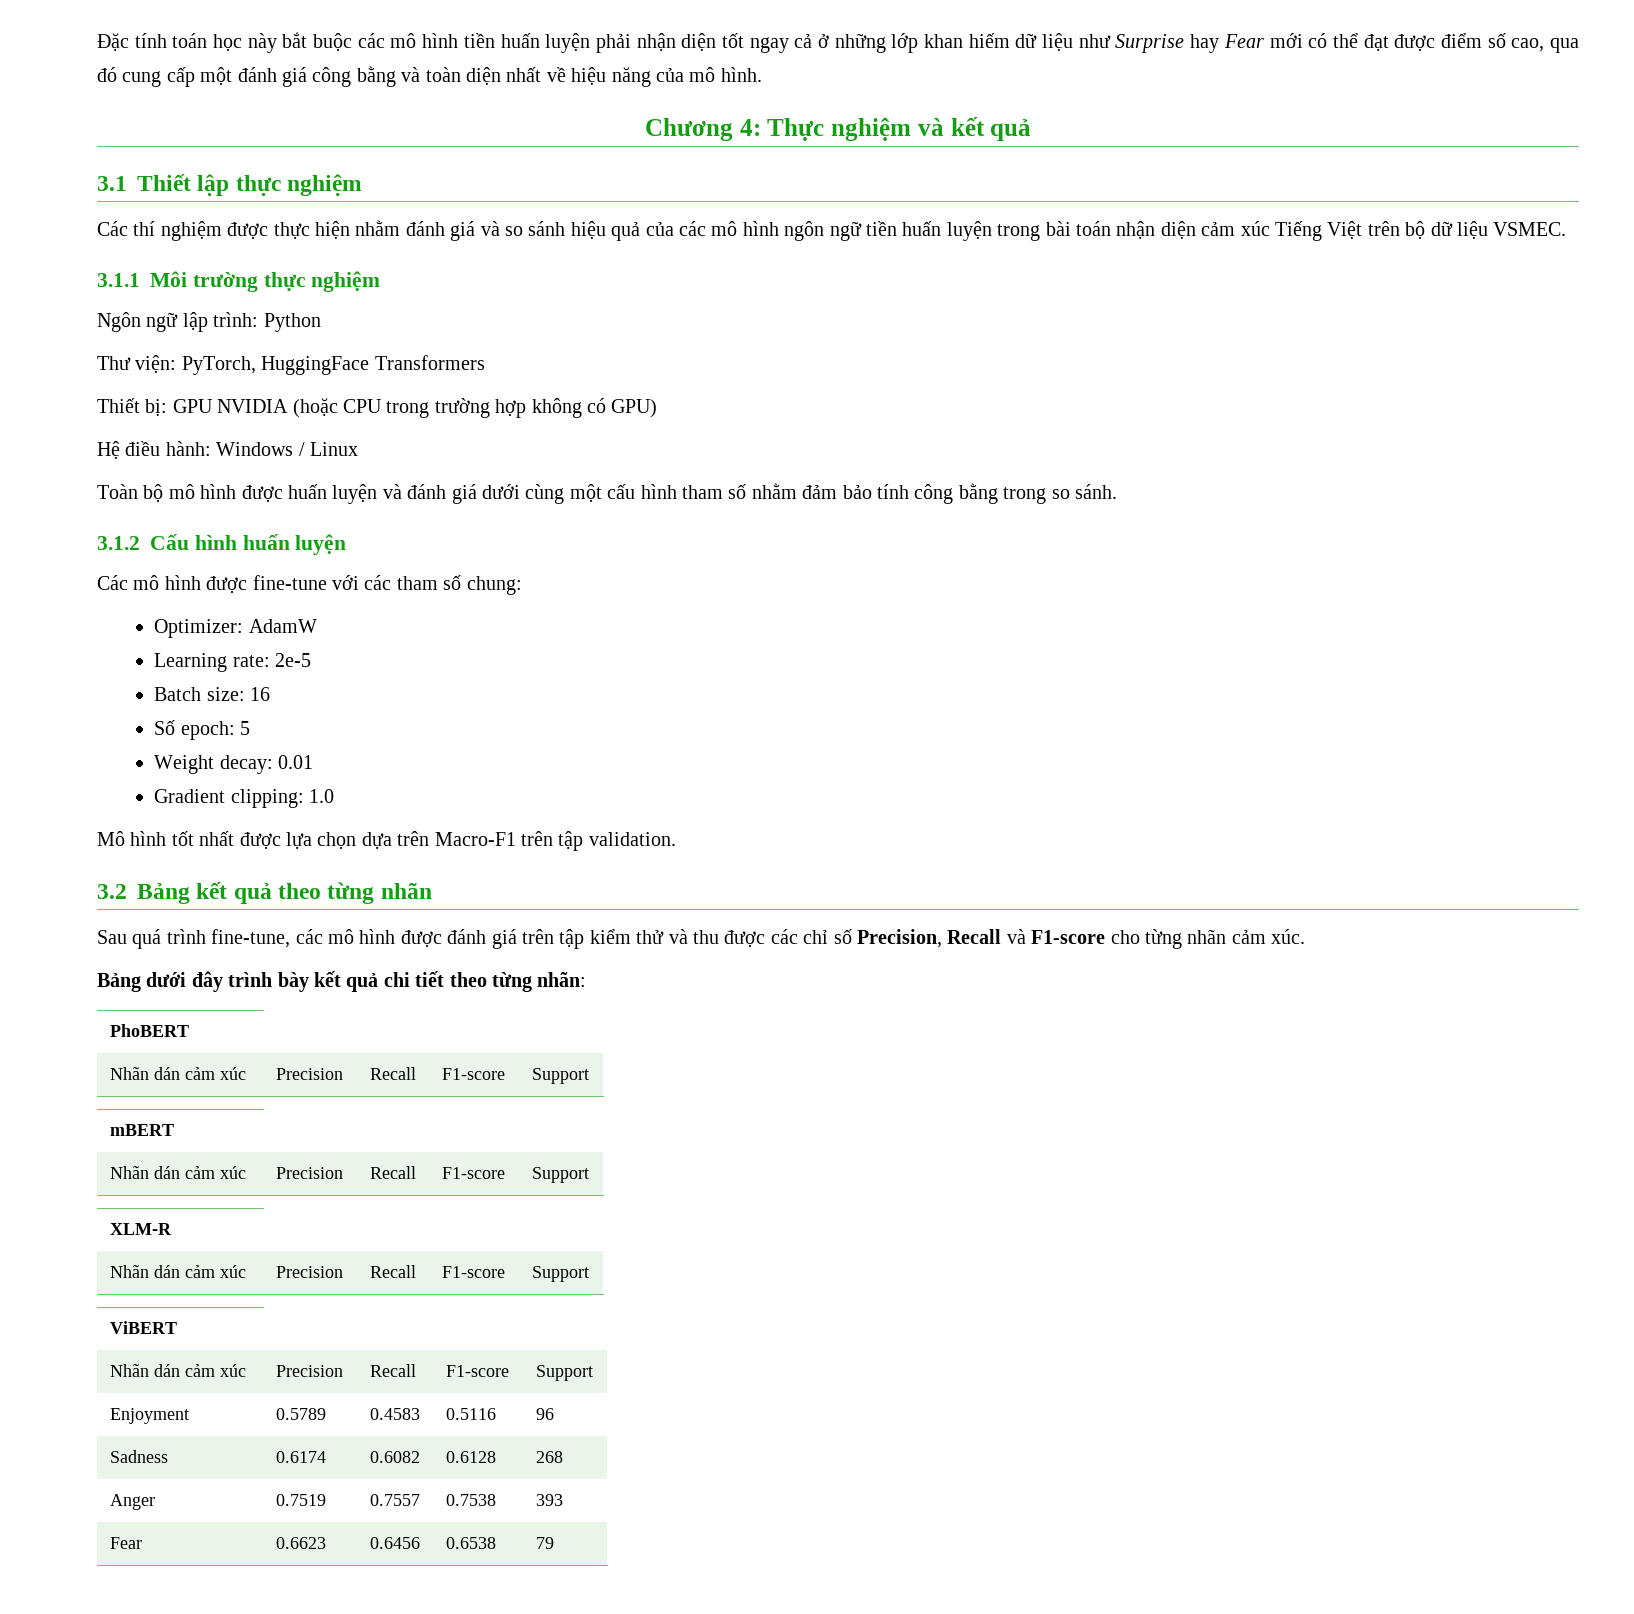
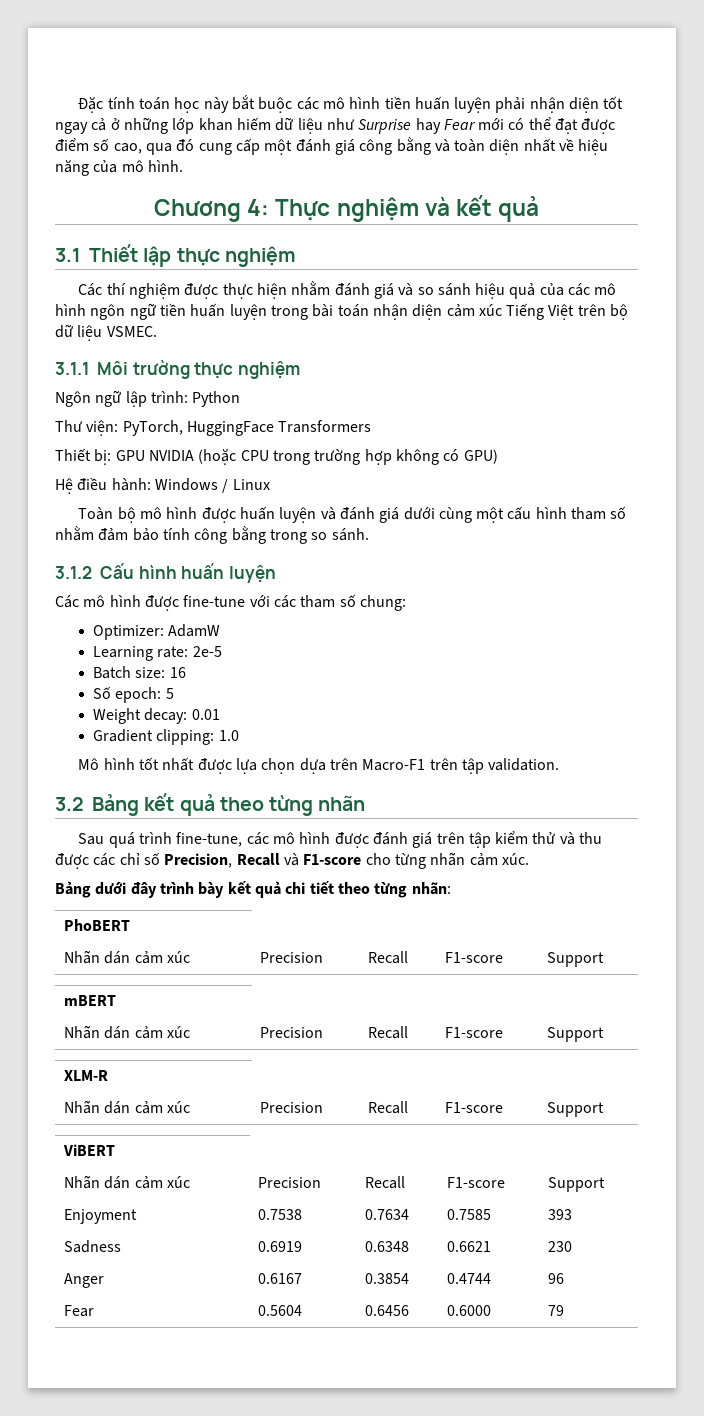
[275,1408,326,1420] [369,1408,420,1420] [445,1408,496,1420] [535,1408,554,1420] [109,1450,168,1463] [275,1451,326,1463] [369,1451,420,1463] [445,1451,496,1463] [535,1451,563,1463] [109,1494,155,1510] [275,1494,326,1506] [369,1494,420,1506] [445,1494,496,1506] [535,1494,563,1506] 0.5789 | 0.4583 | 0.5116 | 96 // Sadness | 0.6174 | 0.6082 | 0.6128 | 268 // Anger | 0.7519 | 0.7557 | 0.7538 | 393 -> [257,1209,302,1220] [364,1209,409,1220] [446,1209,491,1220] [547,1209,572,1220] [63,1240,121,1253] [257,1241,302,1252] [364,1241,409,1252] [446,1241,491,1252] [547,1241,572,1252] [63,1273,104,1288] [257,1273,302,1284] [364,1273,409,1284] [446,1273,491,1284] [547,1273,564,1284] 0.7538 | 0.7634 | 0.7585 | 393 // Sadness | 0.6919 | 0.6348 | 0.6621 | 230 // Anger | 0.6167 | 0.3854 | 0.4744 | 96
[275,1537,326,1549] 0.6623 -> [257,1305,302,1316] 0.5604
[445,1537,496,1549] 0.6538 -> [446,1305,491,1316] 0.6000

